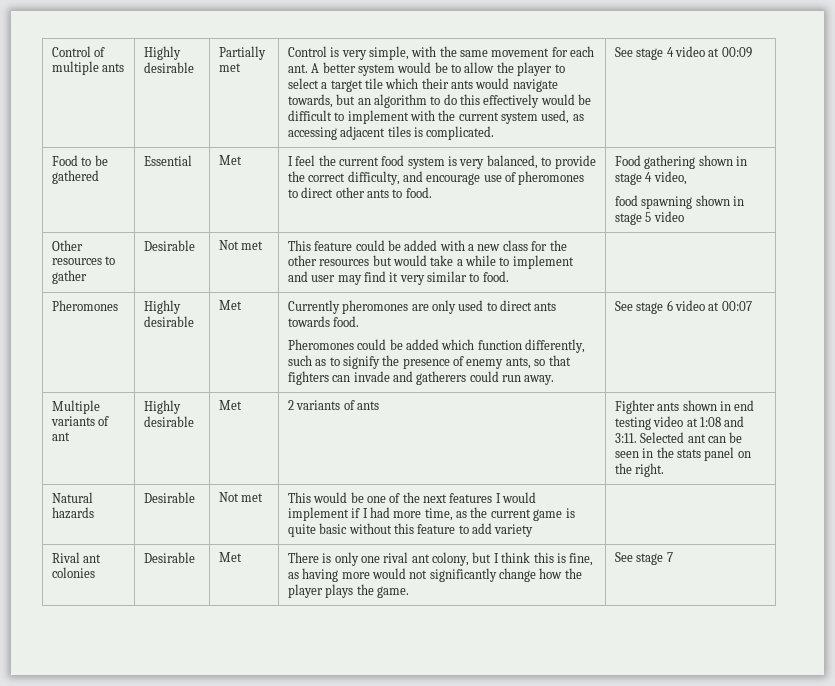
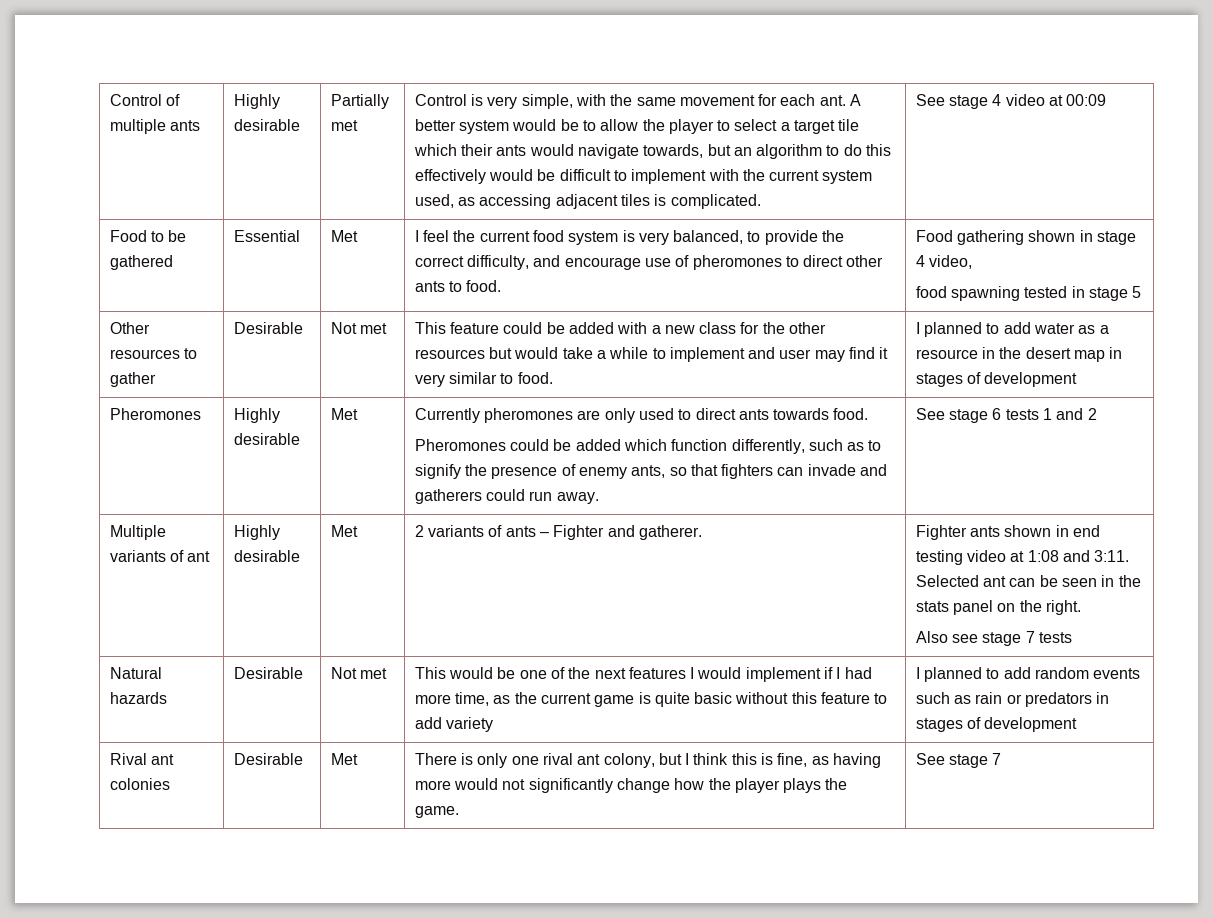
[695,195,730,206] shown -> [1024,286,1068,298] tested
[653,211,684,222] video -> (1142, 292) none
(509, 276) none -> [915,322,1109,337] [915,347,1123,362] [915,372,1078,387] I planned to add water as a resource in the desert map in stages of development
[674,300,752,311] video at 00:07 -> [1005,408,1097,420] tests 1 and 2
(379, 405) none -> [539,525,702,540] – Fighter and gatherer.
(665, 470) none -> [915,631,1072,646] // Also see stage 7 tests
(534, 530) none -> [915,667,1141,682] [915,692,1110,707] [915,717,1078,732] I planned to add random events such as rain or predators in stages of development

